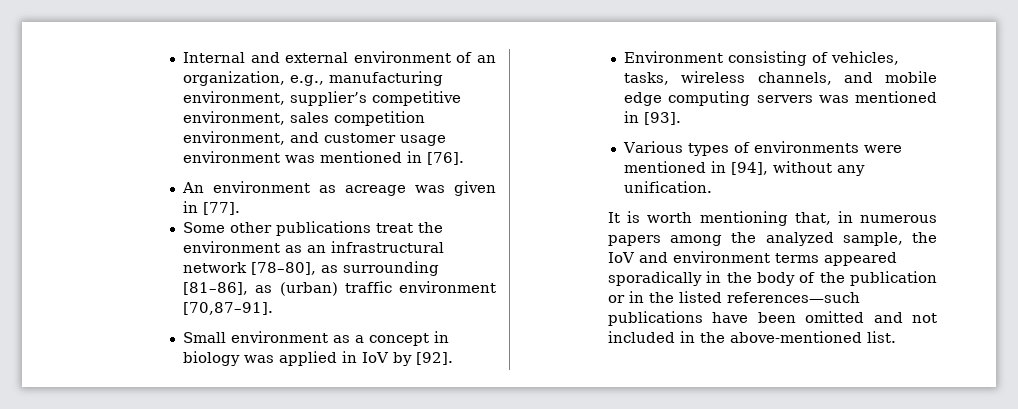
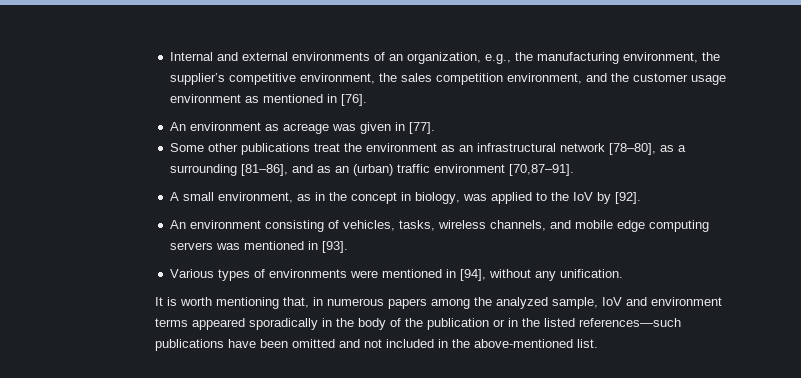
[353,51,451,63] environment -> [291,52,370,61] environments
(325, 80) none -> [514,52,533,61] the
(286, 98) none -> [701,52,720,61] the
(286, 118) none -> [378,73,397,82] the
(320, 137) none -> [610,73,629,82] the
[285,155,316,163] was -> [244,96,259,103] as
(339, 269) none -> [677,145,686,152] a
[255,285,273,293] as -> [291,164,349,173] and as an
[183,331,365,343] Small environment as a -> [169,192,347,203] A small environment, as in the
[183,351,241,366] biology -> [414,192,460,204] biology,
[342,351,358,363] in -> [535,192,569,201] to the
[624,51,724,63] Environment -> [169,220,261,229] An environment
[912,232,937,243] the -> (599, 303) none

